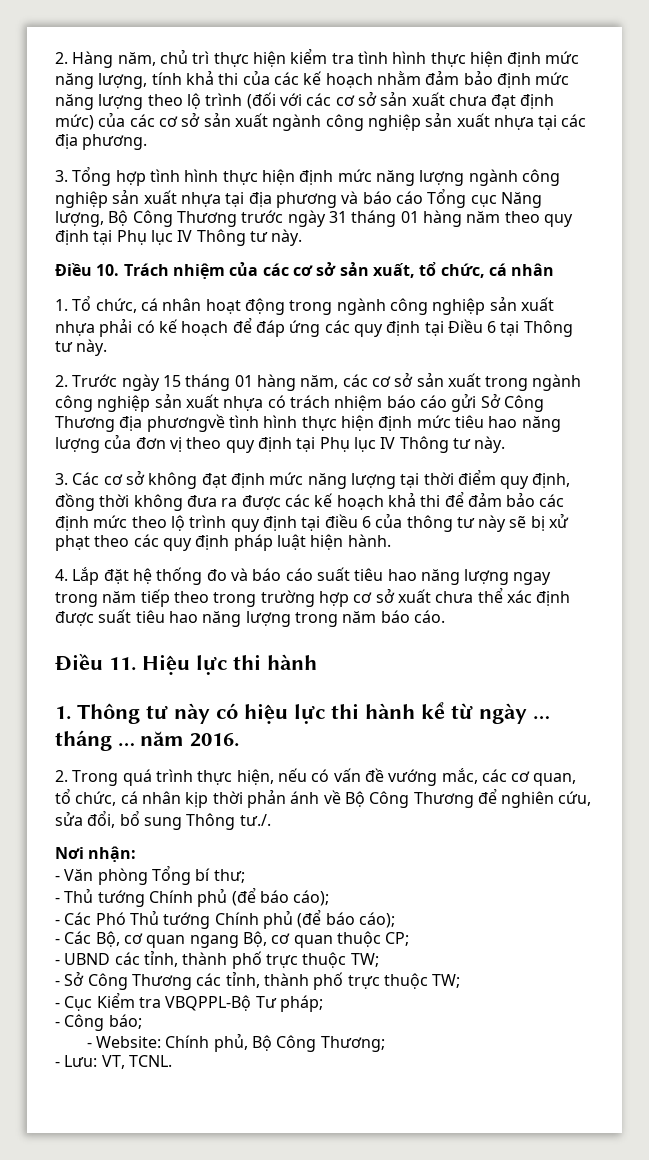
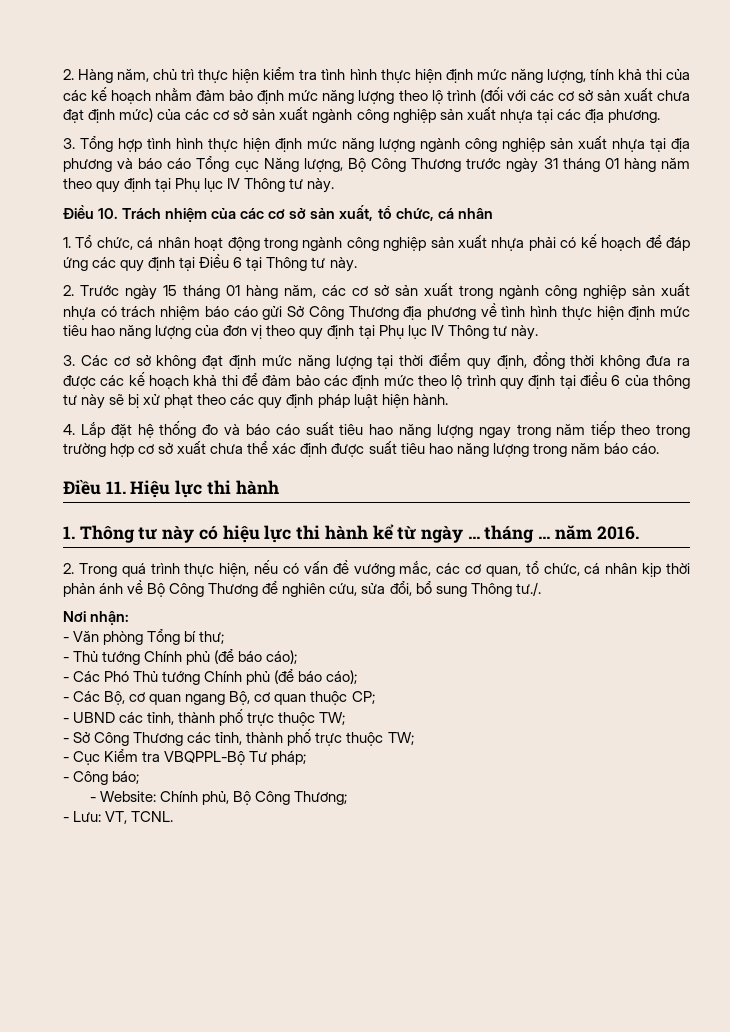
[146,414,225,432] phươngvề -> [426,303,497,320] phương về

